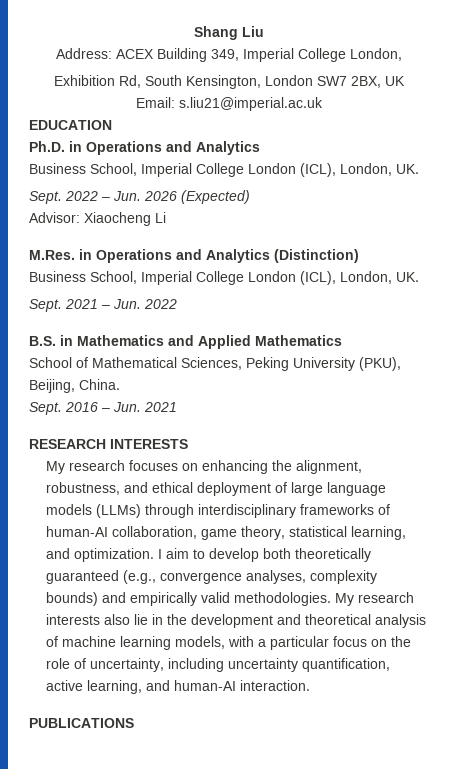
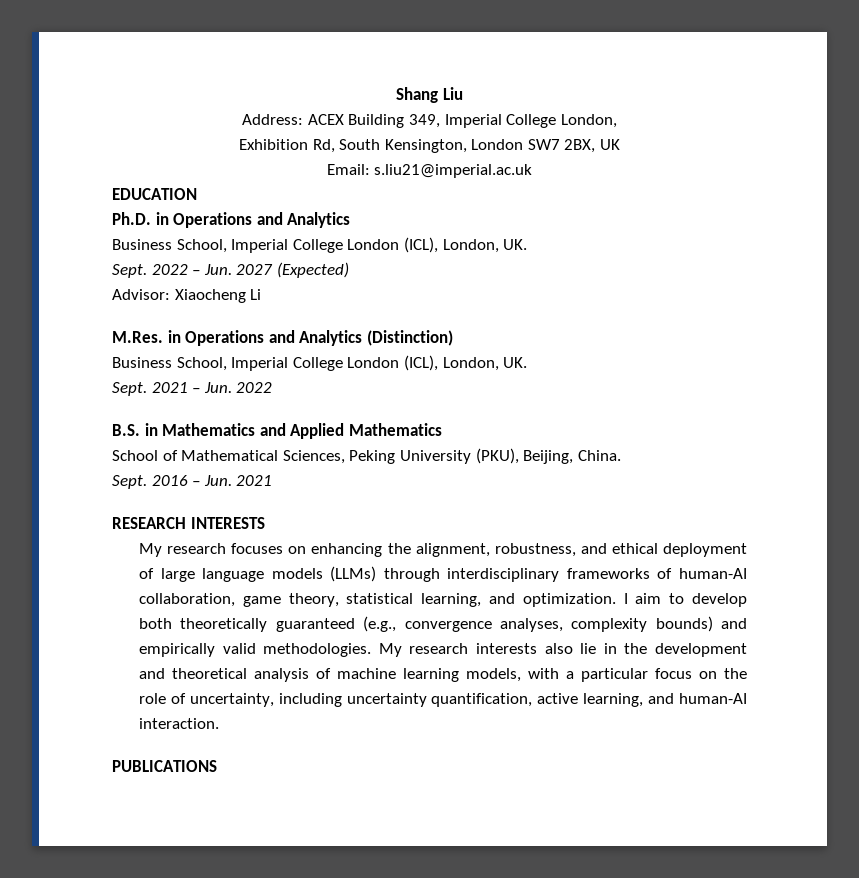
[144,191,177,201] 2026 -> [236,264,274,275] 2027

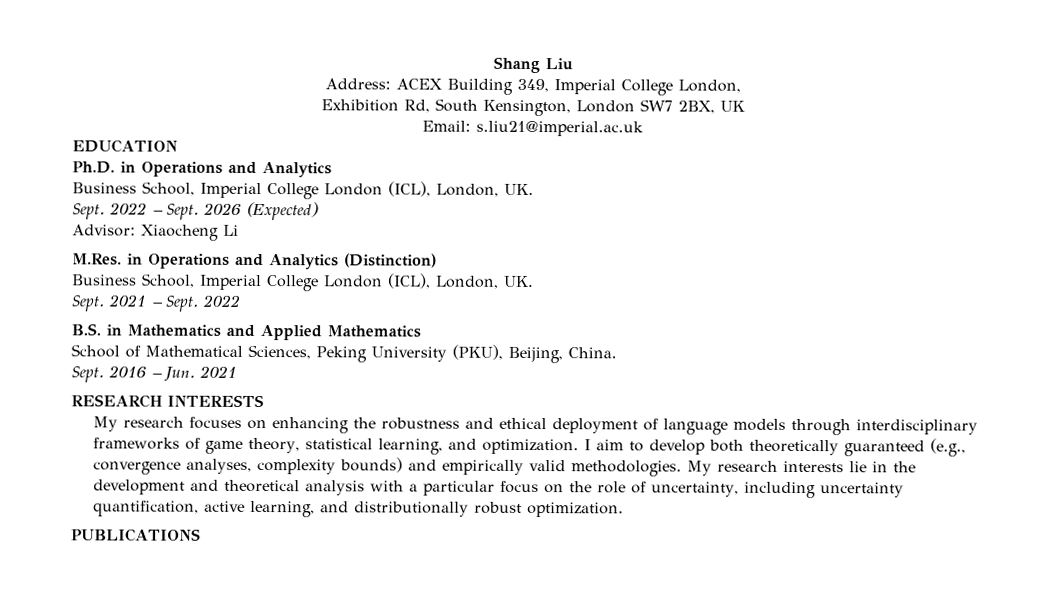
[203,264,274,275] Jun. 2027 -> [166,202,242,220] Sept. 2026
[203,382,232,393] Jun. -> [165,295,198,312] Sept.
[415,543,576,557] alignment, robustness, -> [380,417,460,430] robustness
[160,568,195,582] large -> (659, 424) none
[330,566,377,582] (LLMs) -> (786, 424) none
[678,568,747,579] [139,593,236,607] human-AI collaboration, -> (201, 443) none
[544,643,573,654] also -> (844, 466) none
[316,668,522,682] of machine learning models, -> (365, 488) none
[678,693,747,704] [139,718,220,729] human-AI interaction. -> [353,501,624,518] distributionally robust optimization.

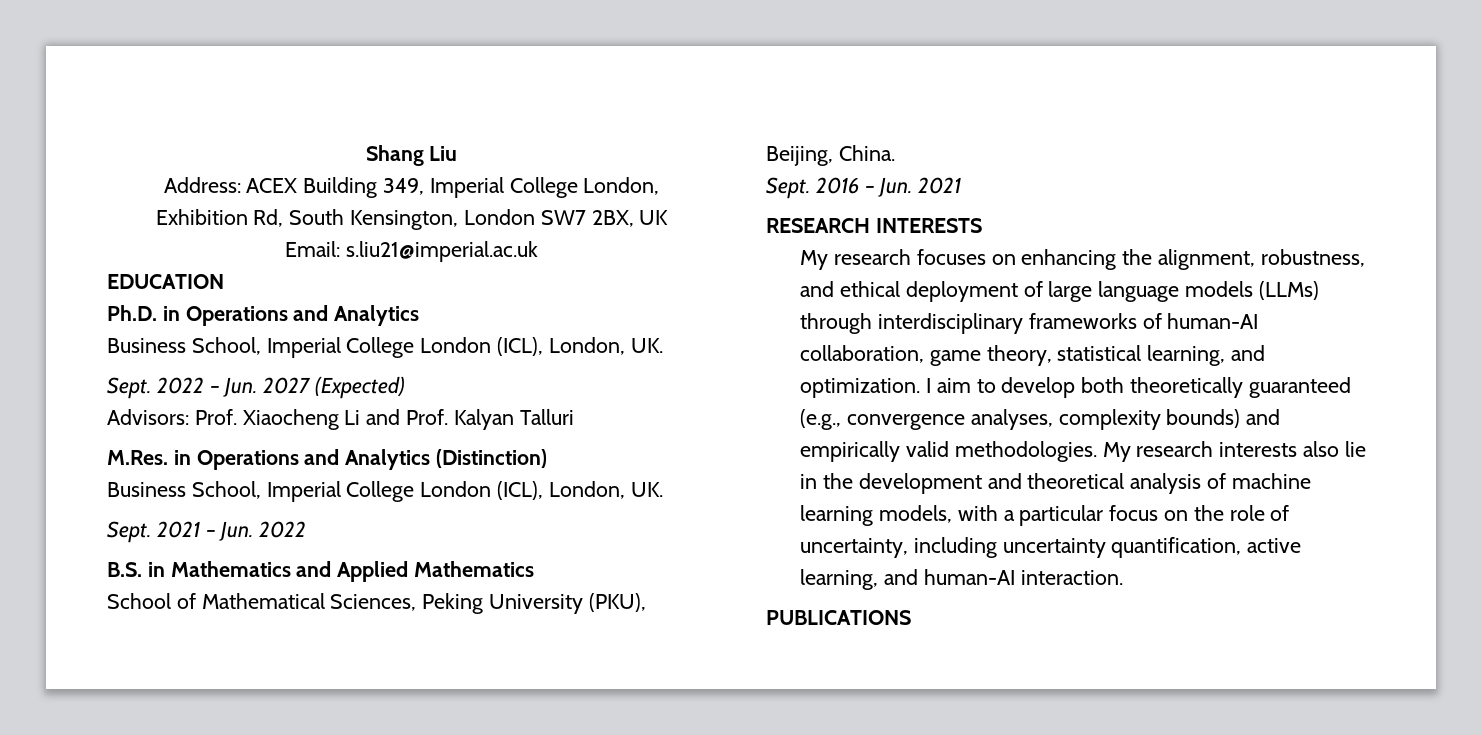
[166,202,242,220] Sept. 2026 -> [223,377,312,397] Jun. 2027
[72,224,136,237] Advisor: -> [107,409,237,425] Advisors: Prof.
(239, 230) none -> [366,409,574,430] and Prof. Kalyan Talluri
[165,295,198,312] Sept. -> [219,521,254,541] Jun.
[380,417,460,430] robustness -> [1157,249,1365,270] alignment, robustness,
(659, 424) none -> [1048,281,1093,302] large
(786, 424) none -> [1258,281,1319,300] (LLMs)
(201, 443) none -> [1167,313,1259,329] [800,345,925,363] human-AI collaboration,
(844, 466) none -> [1302,441,1339,457] also
(365, 488) none -> [1206,473,1311,489] [800,505,952,526] of machine learning models,
[353,501,624,518] distributionally robust optimization. -> [923,569,1123,585] human-AI interaction.

